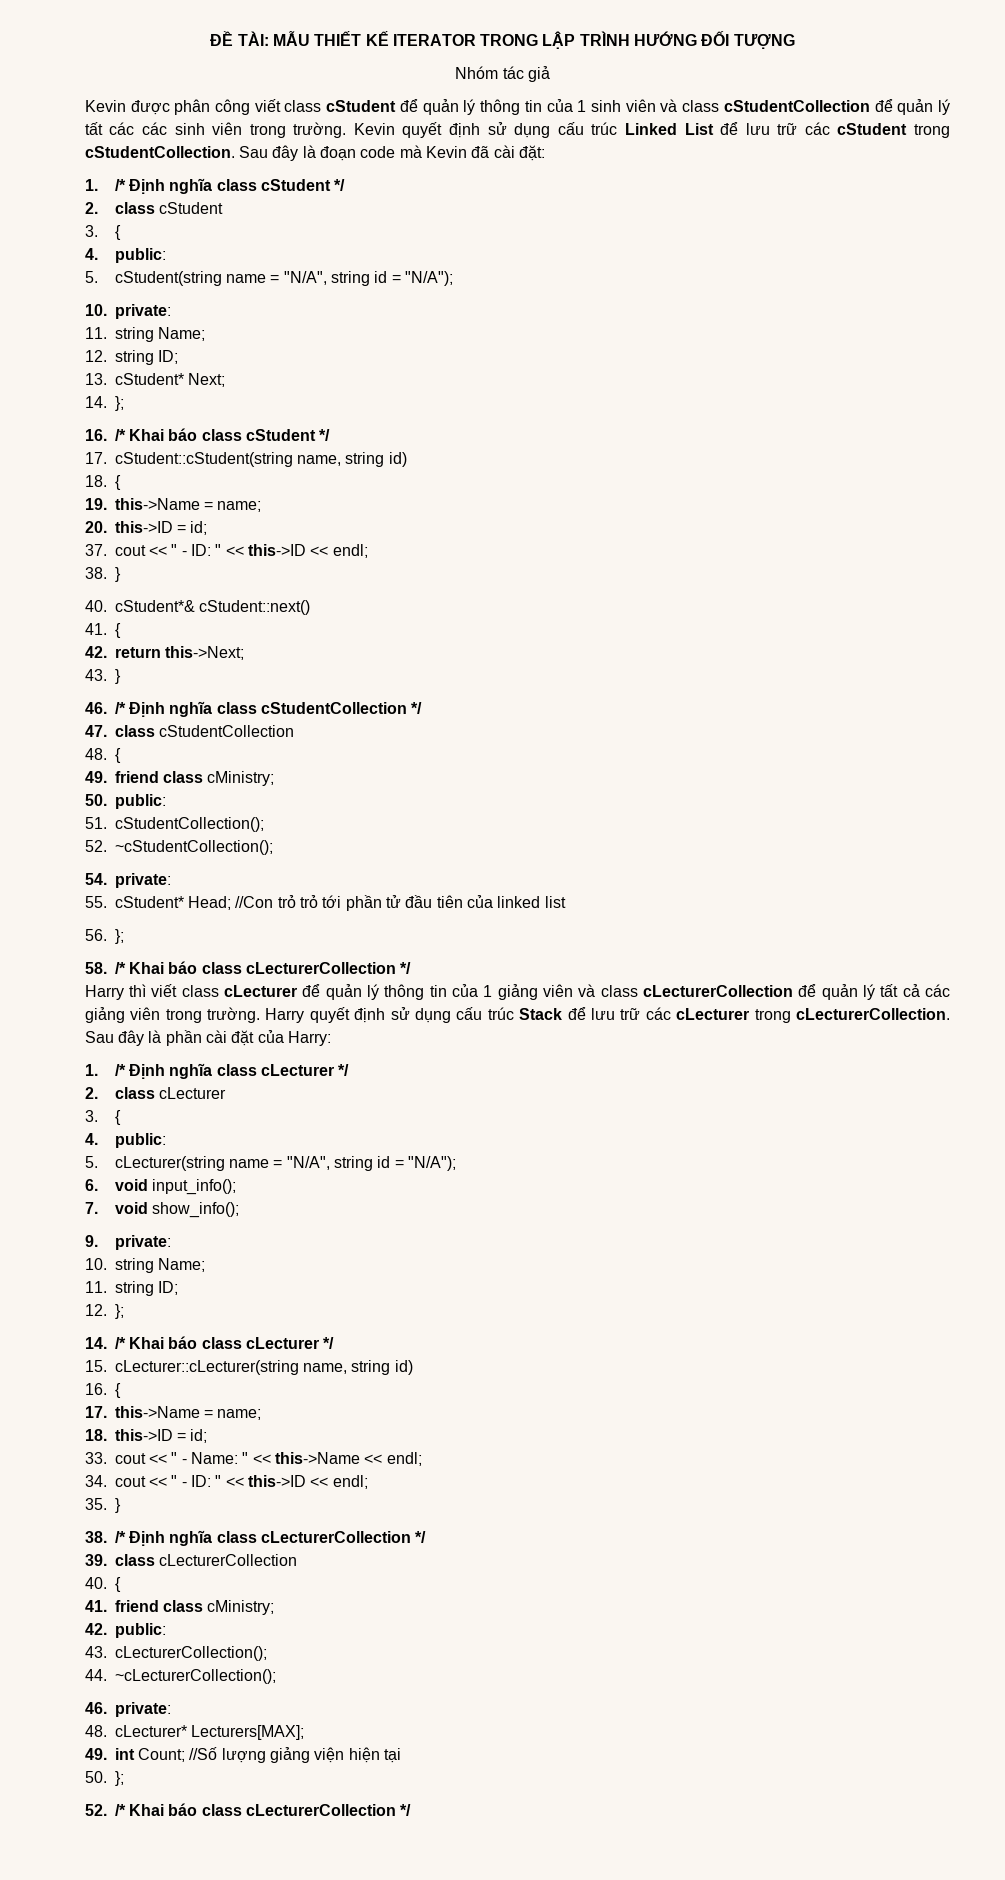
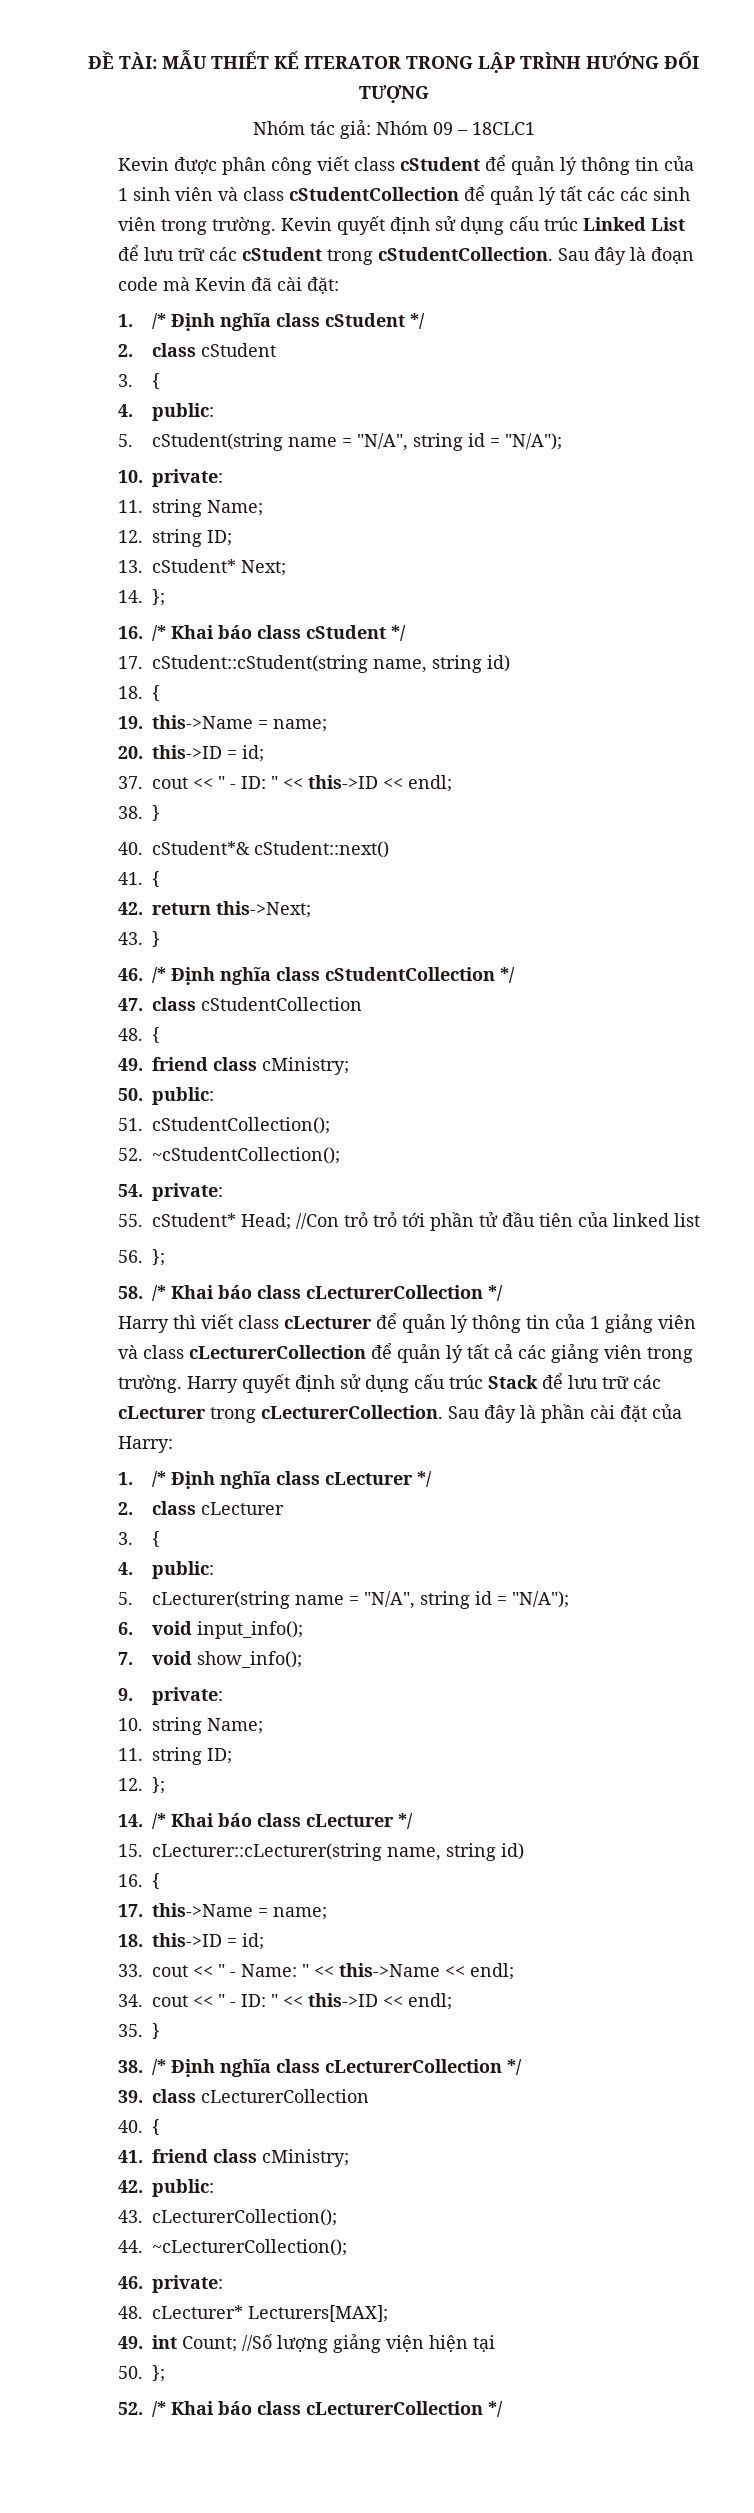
[527,66,550,82] giả -> [339,120,535,139] giả: Nhóm 09 – 18CLC1

